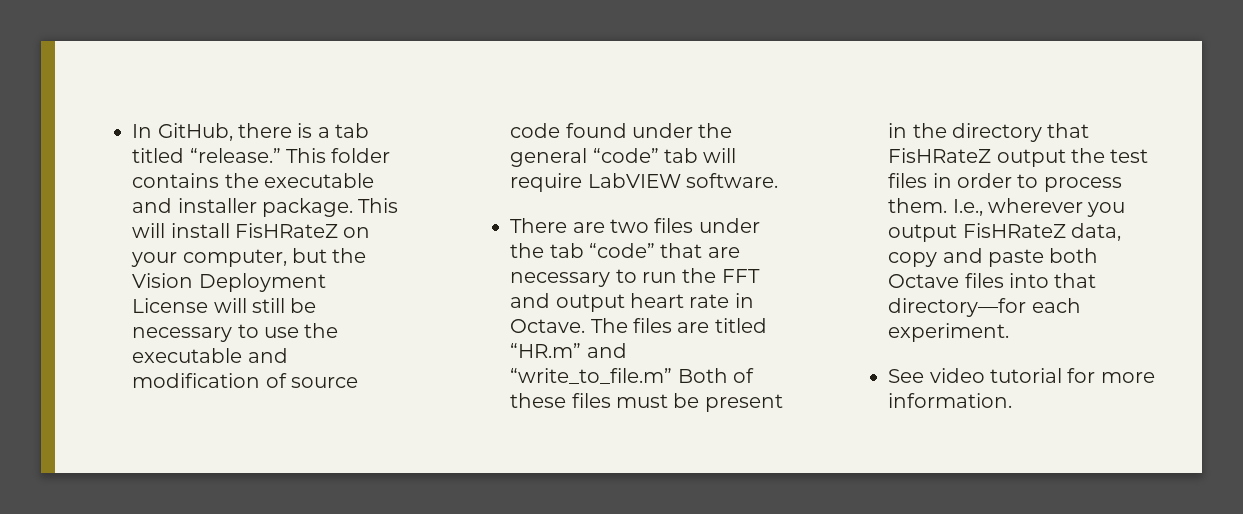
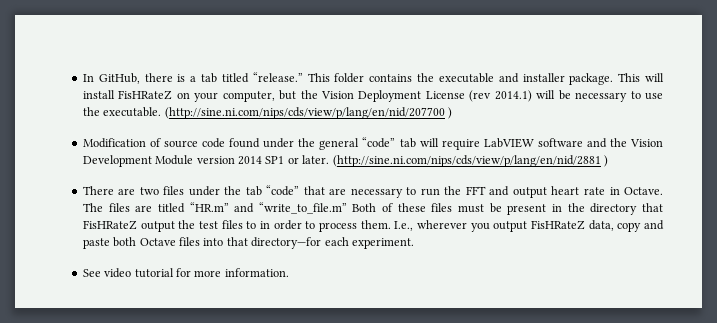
[213,298,285,313] will still -> [469,90,556,102] (rev 2014.1) will
[132,348,288,363] [132,373,261,388] executable and modification -> [103,107,453,119] [82,138,146,148] executable. (http://sine.ni.com/nips/cds/view/p/lang/en/nid/207700 ) // Modification
[685,173,778,188] software. -> [537,138,663,148] [82,155,608,167] software and the Vision Development Module version 2014 SP1 or later. (http://sine.ni.com/nips/cds/view/p/lang/en/nid/2881 )
(928, 180) none -> [246,221,257,229] to

